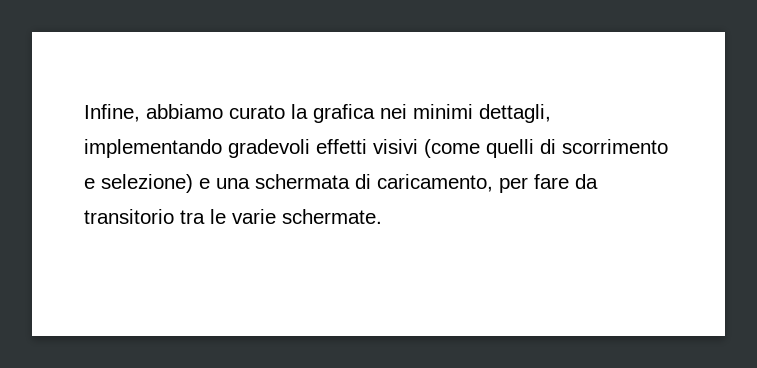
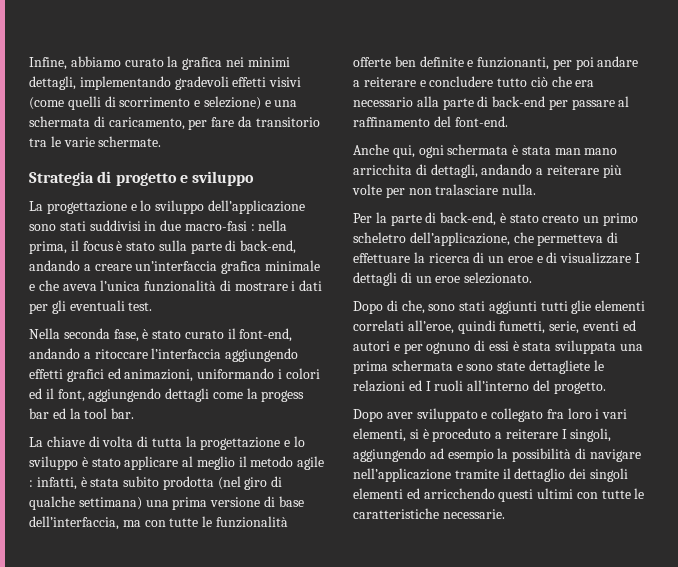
(382, 216) none -> [29,171,255,186] [29,200,305,214] [29,220,288,231] [29,240,297,254] [29,260,320,274] [29,280,323,292] [29,300,153,314] [29,328,293,342] [29,348,299,362] [29,368,320,382] [29,388,305,402] [29,408,135,419] [29,436,306,450] [29,456,325,470] [29,476,283,490] [29,496,304,510] [29,516,288,530] [353,56,639,70] [353,76,595,87] [353,96,630,110] [353,116,508,127] [353,144,618,158] [353,164,622,178] [352,184,537,198] [353,212,639,226] [353,232,619,246] [353,252,641,264] [353,272,533,286] [353,300,646,314] [353,320,636,334] [353,340,644,354] [353,360,604,374] [353,380,606,394] [353,408,628,422] [353,428,612,442] [353,448,641,462] [353,468,628,482] [353,488,645,502] [353,508,505,519] // Strategia di progetto e sviluppo // La progettazione e lo sviluppo dell’applicazione sono stati suddivisi in due macro-fasi : nella prima, il focus è stato sulla parte di back-end, andando a creare un’interfaccia grafica minimale e che aveva l’unica funzionalità di mostrare i dati per gli eventuali test. // Nella seconda fase, è stato curato il font-end, andando a ritoccare l’interfaccia aggiungendo effetti grafici ed animazioni, uniformando i colori ed il font, aggiungendo dettagli come la progess bar ed la tool bar. // La chiave di volta di tutta la progettazione e lo sviluppo è stato applicare al meglio il metodo agile : infatti, è stata subito prodotta (nel giro di qualche settimana) una prima versione di base dell’interfaccia, ma con tutte le funzionalità offerte ben definite e funzionanti, per poi andare a reiterare e concludere tutto ciò che era necessario alla parte di back-end per passare al raffinamento del font-end. // Anche qui, ogni schermata è stata man mano arricchita di dettagli, andando a reiterare più volte per non tralasciare nulla. // Per la parte di back-end, è stato creato un primo scheletro dell’applicazione, che permetteva di effettuare la ricerca di un eroe e di visualizzare I dettagli di un eroe selezionato. // Dopo di che, sono stati aggiunti tutti glie elementi correlati all’eroe, quindi fumetti, serie, eventi ed autori e per ognuno di essi è stata sviluppata una prima schermata e sono state dettagliete le relazioni ed I ruoli all’interno del progetto. // Dopo aver sviluppato e collegato fra loro i vari elementi, si è proceduto a reiterare I singoli, aggiungendo ad esempio la possibilità di navigare nell’applicazione tramite il dettaglio dei singoli elementi ed arricchendo questi ultimi con tutte le caratteristiche necessarie.

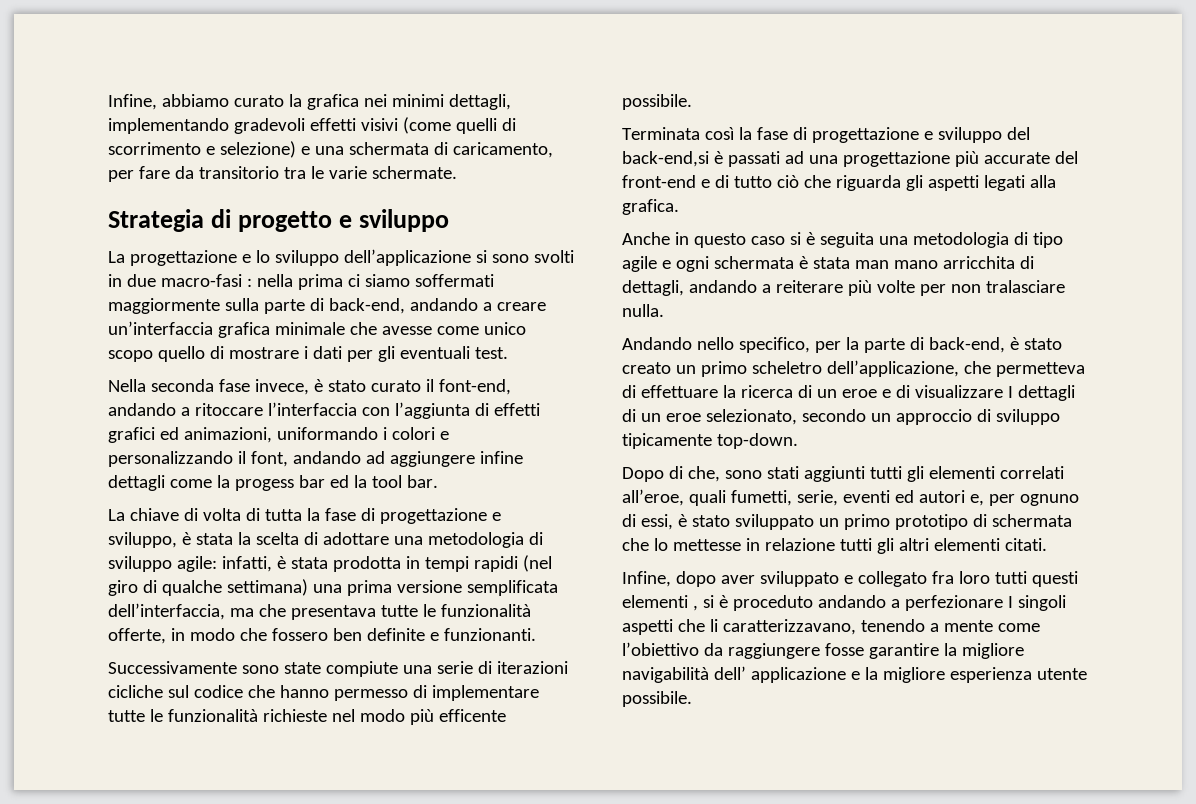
[29,220,141,231] sono stati suddivisi -> [475,250,574,263] si sono svolti
[29,240,156,254] prima, il focus è stato -> [297,274,494,290] [108,298,220,314] prima ci siamo soffermati maggiormente
[29,280,217,292] e che aveva l’unica funzionalità -> [349,322,526,335] [108,346,205,362] che avesse come unico scopo quello
[113,329,139,342] fase, -> [218,379,309,395] fase invece,
[225,348,299,362] aggiungendo -> [361,402,489,419] con l’aggiunta di
[29,388,162,402] ed il font, aggiungendo -> [439,431,449,440] [108,451,523,467] e personalizzando il font, andando ad aggiungere infine
[200,436,306,450] [29,456,325,470] [29,476,214,490] progettazione e lo sviluppo è stato applicare al meglio il metodo agile : infatti, è stata subito prodotta -> [324,508,501,524] [108,532,543,548] [108,556,518,572] fase di progettazione e sviluppo, è stata la scelta di adottare una metodologia di sviluppo agile: infatti, è stata prodotta in tempi rapidi
[263,496,304,507] [29,516,288,530] [353,56,639,70] [353,76,595,87] [353,96,630,110] [353,116,508,127] [353,144,415,158] di base dell’interfaccia, ma con tutte le funzionalità offerte ben definite e funzionanti, per poi andare a reiterare e concludere tutto ciò che era necessario alla parte di back-end per passare al raffinamento del font-end. // Anche qui, -> [466,580,558,596] [108,603,531,620] [108,628,536,644] [108,661,568,677] [108,685,539,701] [108,709,506,725] [622,94,692,110] [622,127,1030,143] [622,151,1078,167] [622,175,1056,191] [622,199,679,215] [622,232,1063,248] [622,256,671,272] semplificata dell’interfaccia, ma che presentava tutte le funzionalità offerte, in modo che fossero ben definite e funzionanti. // Successivamente sono state compiute una serie di iterazioni cicliche sul codice che hanno permesso di implementare tutte le funzionalità richieste nel modo più efficente possibile. // Terminata così la fase di progettazione e sviluppo del back-end,si è passati ad una progettazione più accurate del front-end e di tutto ciò che riguarda gli aspetti legati alla grafica. // Anche in questo caso si è seguita una metodologia di tipo agile e
[353,213,372,223] Per -> [622,337,841,353] Andando nello specifico, per
[464,272,533,284] selezionato. -> [705,409,1060,425] [622,433,798,449] selezionato, secondo un approccio di sviluppo tipicamente top-down.
[571,300,592,314] glie -> [906,466,924,482] gli
[457,320,496,334] quindi -> [688,490,726,506] quali
[393,344,400,351] e -> [969,494,984,506] e,
[488,340,644,354] [353,360,604,374] [353,380,606,394] [353,409,383,422] essi è stata sviluppata una prima schermata e sono state dettagliete le relazioni ed I ruoli all’interno del progetto. // Dopo -> [640,514,1072,530] [622,538,1047,554] [622,571,716,587] essi, è stato sviluppato un primo prototipo di schermata che lo mettesse in relazione tutti gli altri elementi citati. // Infine, dopo
[595,409,628,419] [353,428,612,442] [353,448,641,462] [353,468,628,482] [353,488,645,502] [353,508,505,519] i vari elementi, si è proceduto a reiterare I singoli, aggiungendo ad esempio la possibilità di navigare nell’applicazione tramite il dettaglio dei singoli elementi ed arricchendo questi ultimi con tutte le caratteristiche necessarie. -> [994,571,1078,587] [622,595,1066,611] [622,619,1040,635] [622,642,1024,659] [622,666,1087,683] [622,691,692,707] tutti questi elementi , si è proceduto andando a perfezionare I singoli aspetti che li caratterizzavano, tenendo a mente come l’obiettivo da raggiungere fosse garantire la migliore navigabilità dell’ applicazione e la migliore esperienza utente possibile.

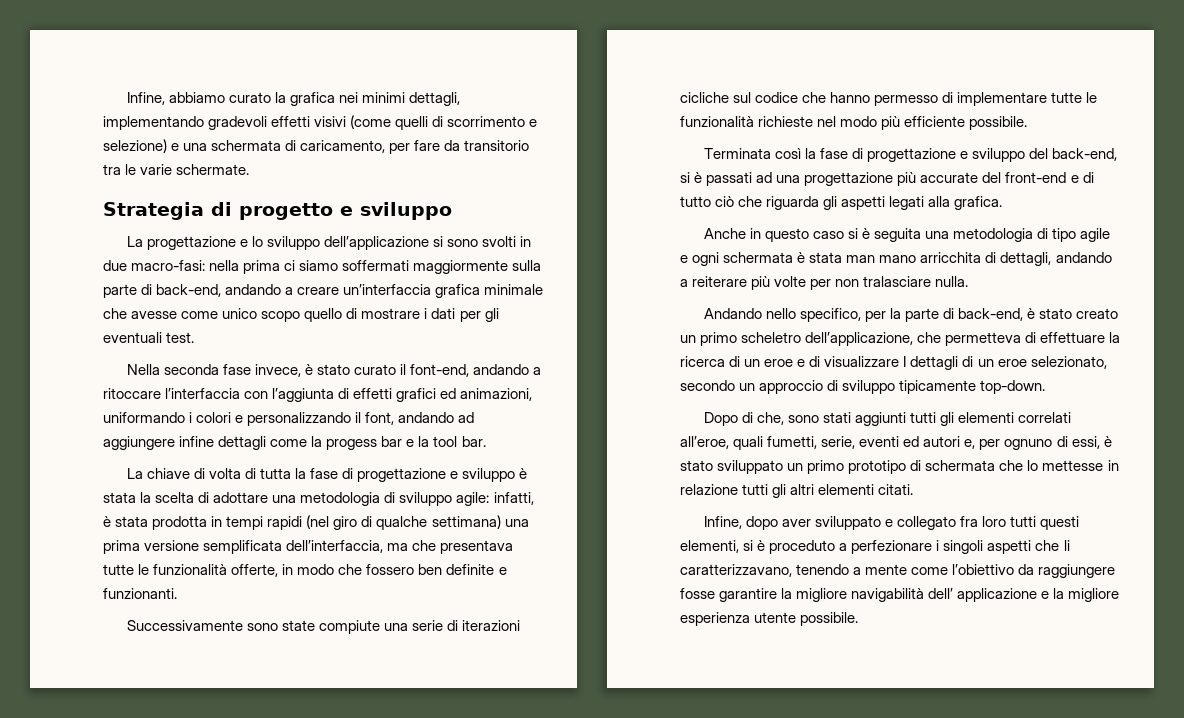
[160,274,252,287] macro-fasi : -> [131,260,206,271] macro-fasi:
[329,475,349,488] ed -> [406,439,415,447] e
[108,532,177,548] sviluppo, -> [462,468,516,482] sviluppo
[438,709,506,722] efficente -> [904,116,966,127] efficiente
[622,151,709,167] back-end,si -> [1052,148,1118,161] [680,172,690,183] back-end, si
[622,595,698,611] elementi , -> [680,540,739,553] elementi,
[817,595,886,608] andando -> (836, 547) none
[1007,596,1013,608] I -> [936,540,940,551] i

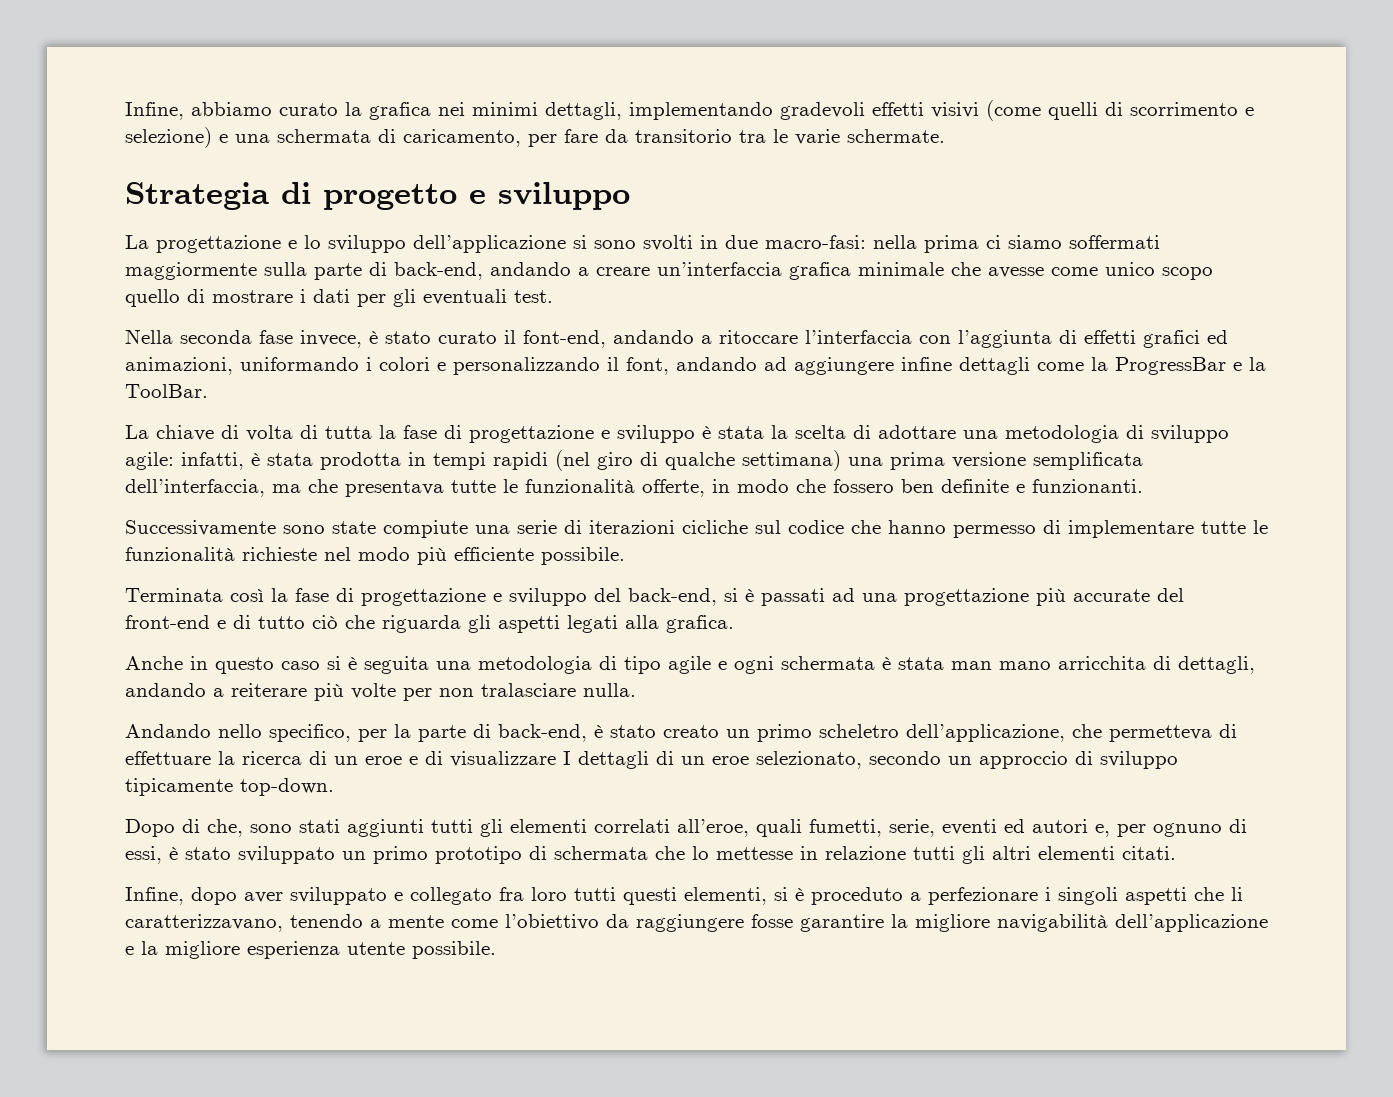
[326,436,486,450] progess bar e la tool bar. -> [1115,357,1266,375] [125,384,208,398] ProgressBar e la ToolBar.
[928,588,1038,602] dell’ applicazione -> [1115,914,1268,932] dell’applicazione

